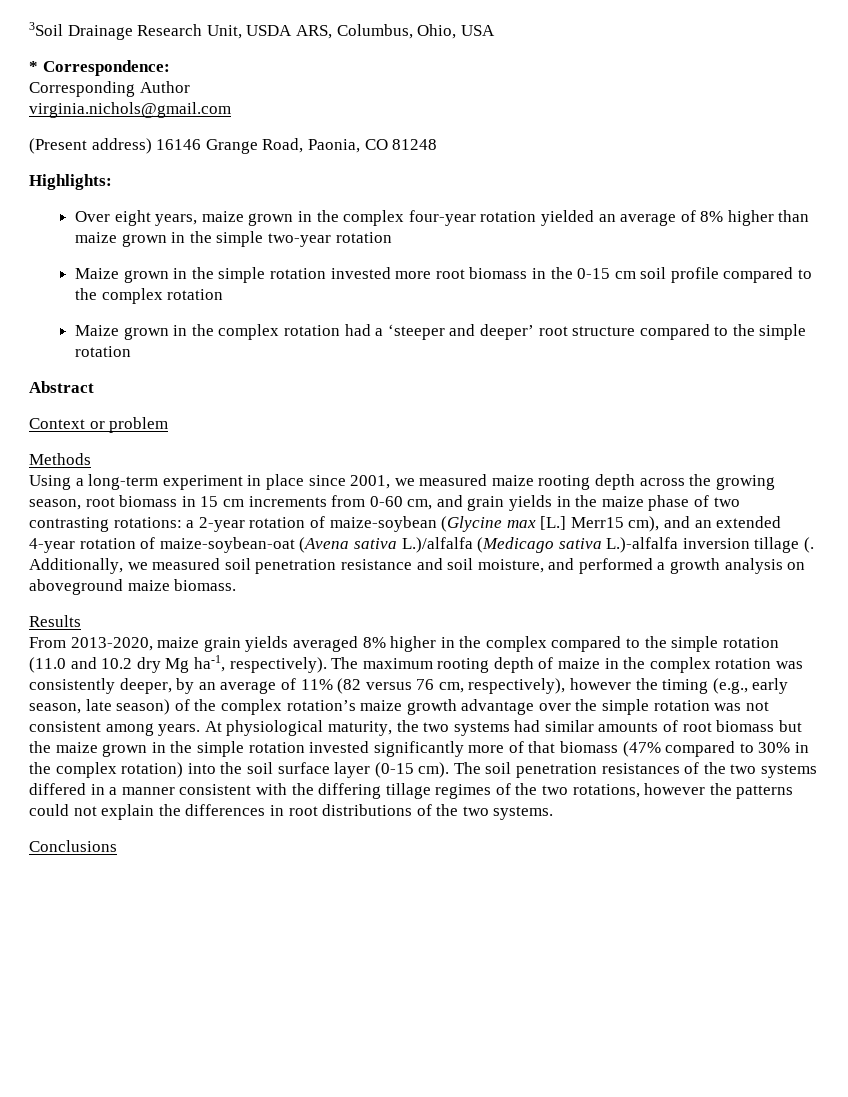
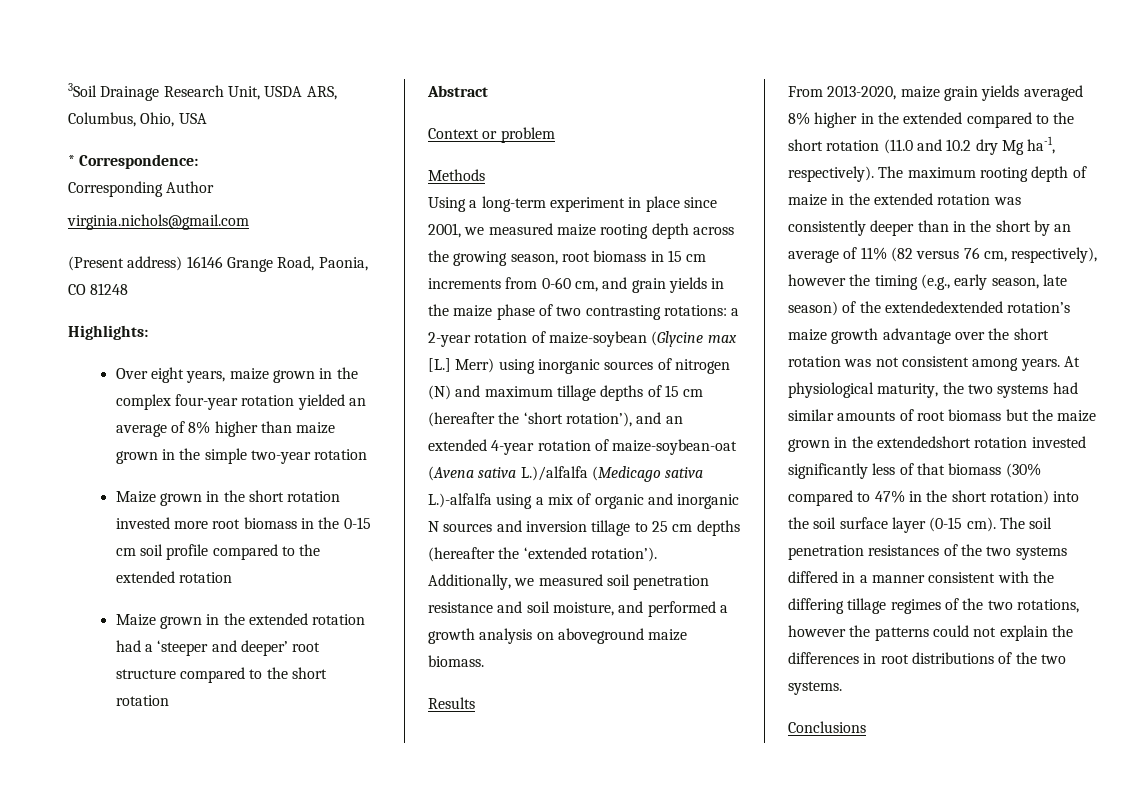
[218,267,266,283] simple -> [249,490,285,502] short
[101,288,224,304] [75,324,280,340] complex rotation // Maize grown in the complex -> [115,571,233,583] [115,613,309,629] extended rotation // Maize grown in the extended
[759,324,807,340] simple -> [292,667,328,679] short
[570,516,660,532] Merr15 cm), -> [455,358,730,374] [428,385,704,401] [428,412,632,427] Merr) using inorganic sources of nitrogen (N) and maximum tillage depths of 15 cm (hereafter the ‘short rotation’),
[682,537,815,553] inversion tillage (. -> [496,493,740,509] [428,520,740,536] [428,547,657,562] using a mix of organic and inorganic N sources and inversion tillage to 25 cm depths (hereafter the ‘extended rotation’).
[485,636,719,652] complex compared to the simple -> [903,112,1075,128] [788,139,823,151] extended compared to the short
[649,657,711,673] complex -> [873,193,933,205] extended
[119,678,172,694] deeper, -> [870,220,1031,236] deeper than in the short
[220,699,282,715] complex -> [884,301,1003,313] extendedextended
[602,699,650,715] simple -> [1013,328,1049,340] short
[196,741,244,757] simple -> [876,436,971,448] extendedshort
[468,745,505,753] more -> [872,463,896,475] less
[622,741,810,757] [29,762,117,778] (47% compared to 30% in the complex -> [1005,463,1041,478] [788,490,987,506] (30% compared to 47% in the short

